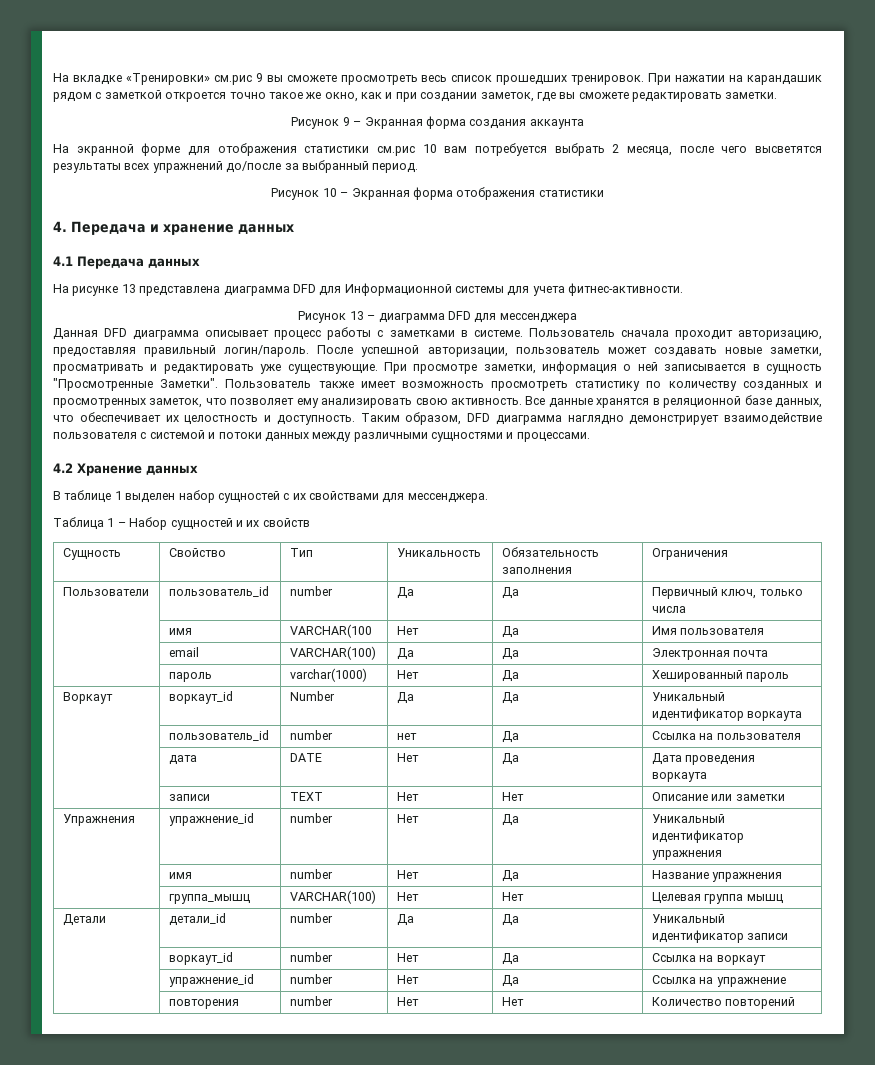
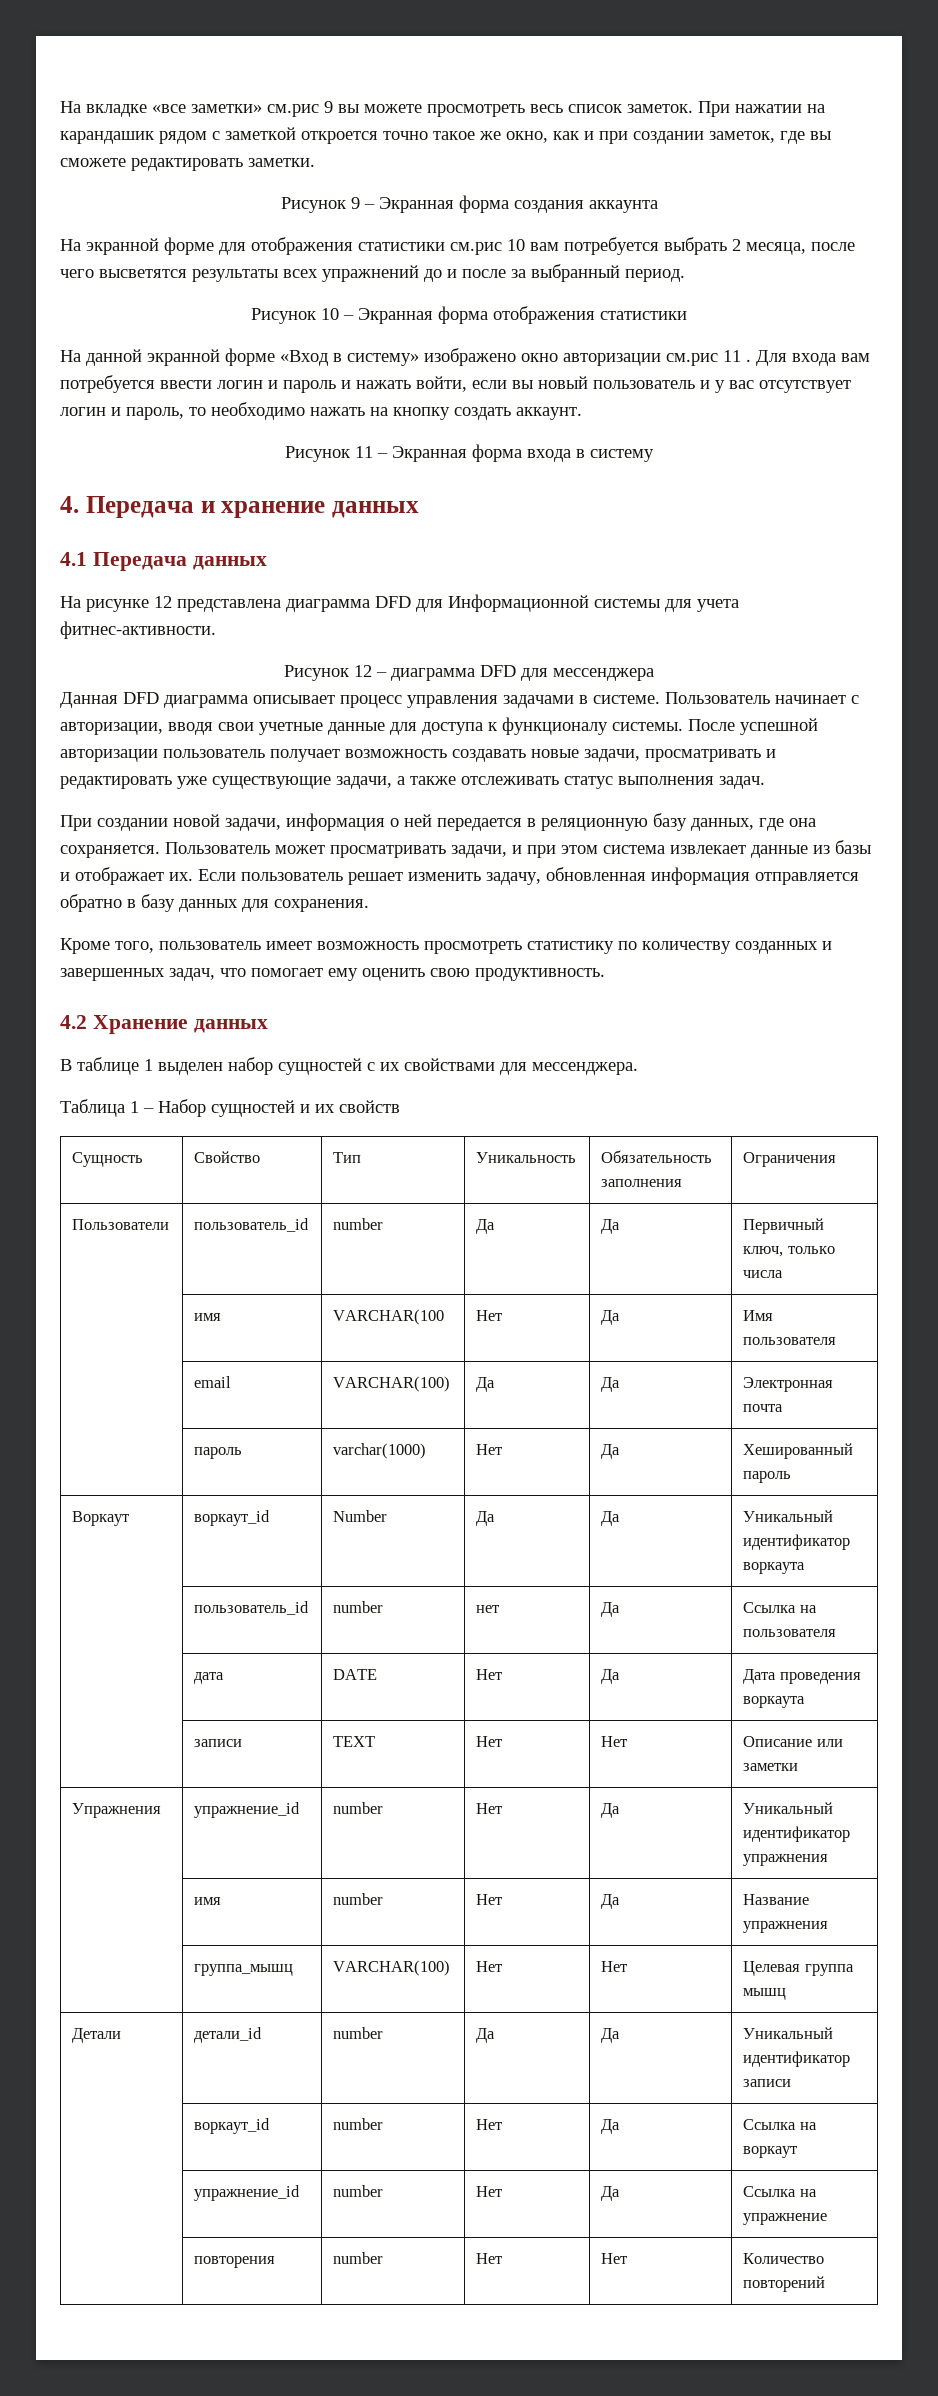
[125,73,210,85] «Тренировки» -> [152,104,262,113] «все заметки»
[286,75,337,82] сможете -> [364,104,422,113] можете
[496,75,645,85] прошедших тренировок. -> [627,104,693,113] заметок.
[226,161,282,173] до/после -> [424,269,506,282] до и после
(604, 193) none -> [60,348,870,366] [60,375,851,393] [60,402,582,420] [285,444,654,462] // На данной экранной форме «Вход в систему» изображено окно авторизации см.рис 11 . Для входа вам потребуется ввести логин и пароль и нажать войти, если вы новый пользователь и у вас отсутствует логин и пароль, то необходимо нажать на кнопку создать аккаунт. // Рисунок 11 – Экранная форма входа в систему
[121,284,136,293] 13 -> [154,596,172,608] 12
[349,311,364,320] 13 -> [354,665,372,677] 12
[327,327,823,340] [53,345,647,357] работы с заметками в системе. Пользователь сначала проходит авторизацию, предоставляя правильный логин/пароль. После успешной авторизации, пользователь может -> [407,692,859,708] [60,717,818,735] [60,749,447,762] управления задачами в системе. Пользователь начинает с авторизации, вводя свои учетные данные для доступа к функционалу системы. После успешной авторизации пользователь получает возможность
[770,347,823,357] заметки, -> [584,749,640,762] задачи,
[287,361,822,374] [53,378,354,391] существующие. При просмотре заметки, информация о ней записывается в сущность "Просмотренные Заметки". Пользователь также -> [212,776,765,789] [60,813,816,831] [60,840,871,858] [60,867,859,885] [60,894,369,912] [60,938,261,954] существующие задачи, а также отслеживать статус выполнения задач. // При создании новой задачи, информация о ней передается в реляционную базу данных, где она сохраняется. Пользователь может просматривать задачи, и при этом система извлекает данные из базы и отображает их. Если пользователь решает изменить задачу, обновленная информация отправляется обратно в базу данных для сохранения. // Кроме того, пользователь
[53,395,823,408] [53,412,822,425] [53,430,590,442] просмотренных заметок, что позволяет ему анализировать свою активность. Все данные хранятся в реляционной базе данных, что обеспечивает их целостность и доступность. Таким образом, DFD диаграмма наглядно демонстрирует взаимодействие пользователя с системой и потоки данных между различными сущностями и процессами. -> [60,968,605,981] завершенных задач, что помогает ему оценить свою продуктивность.

